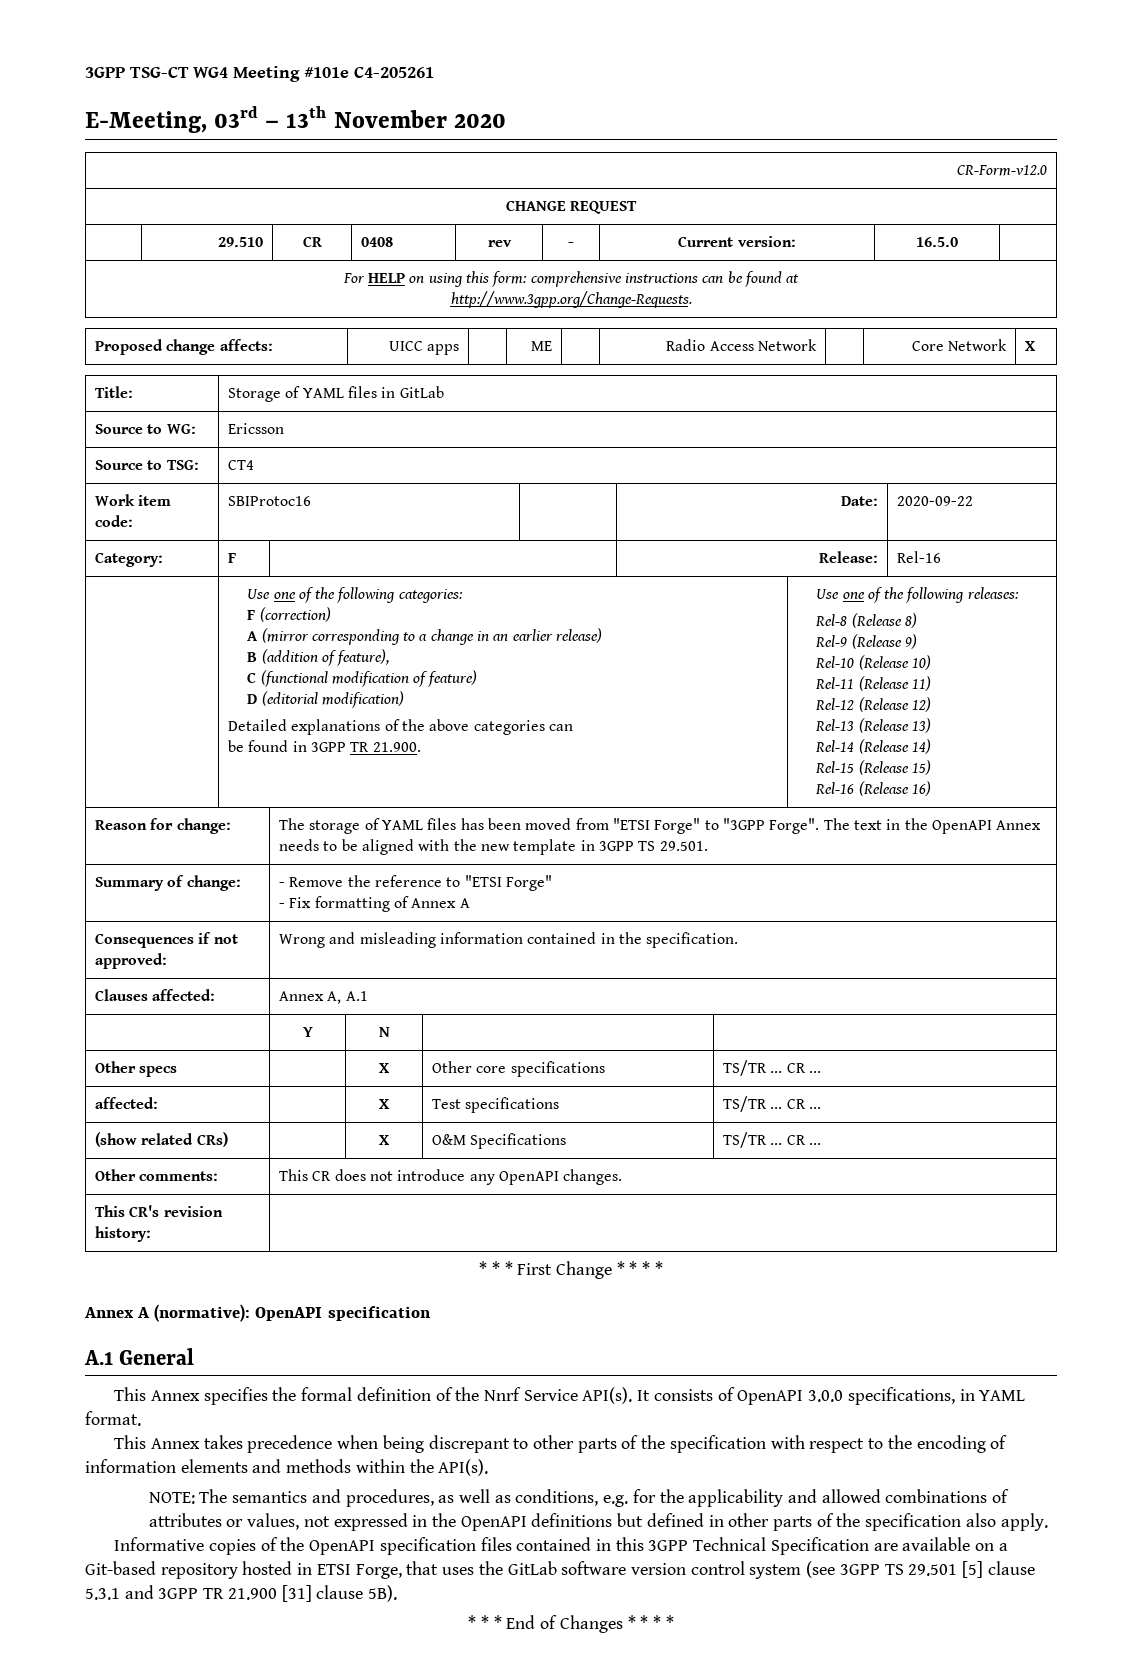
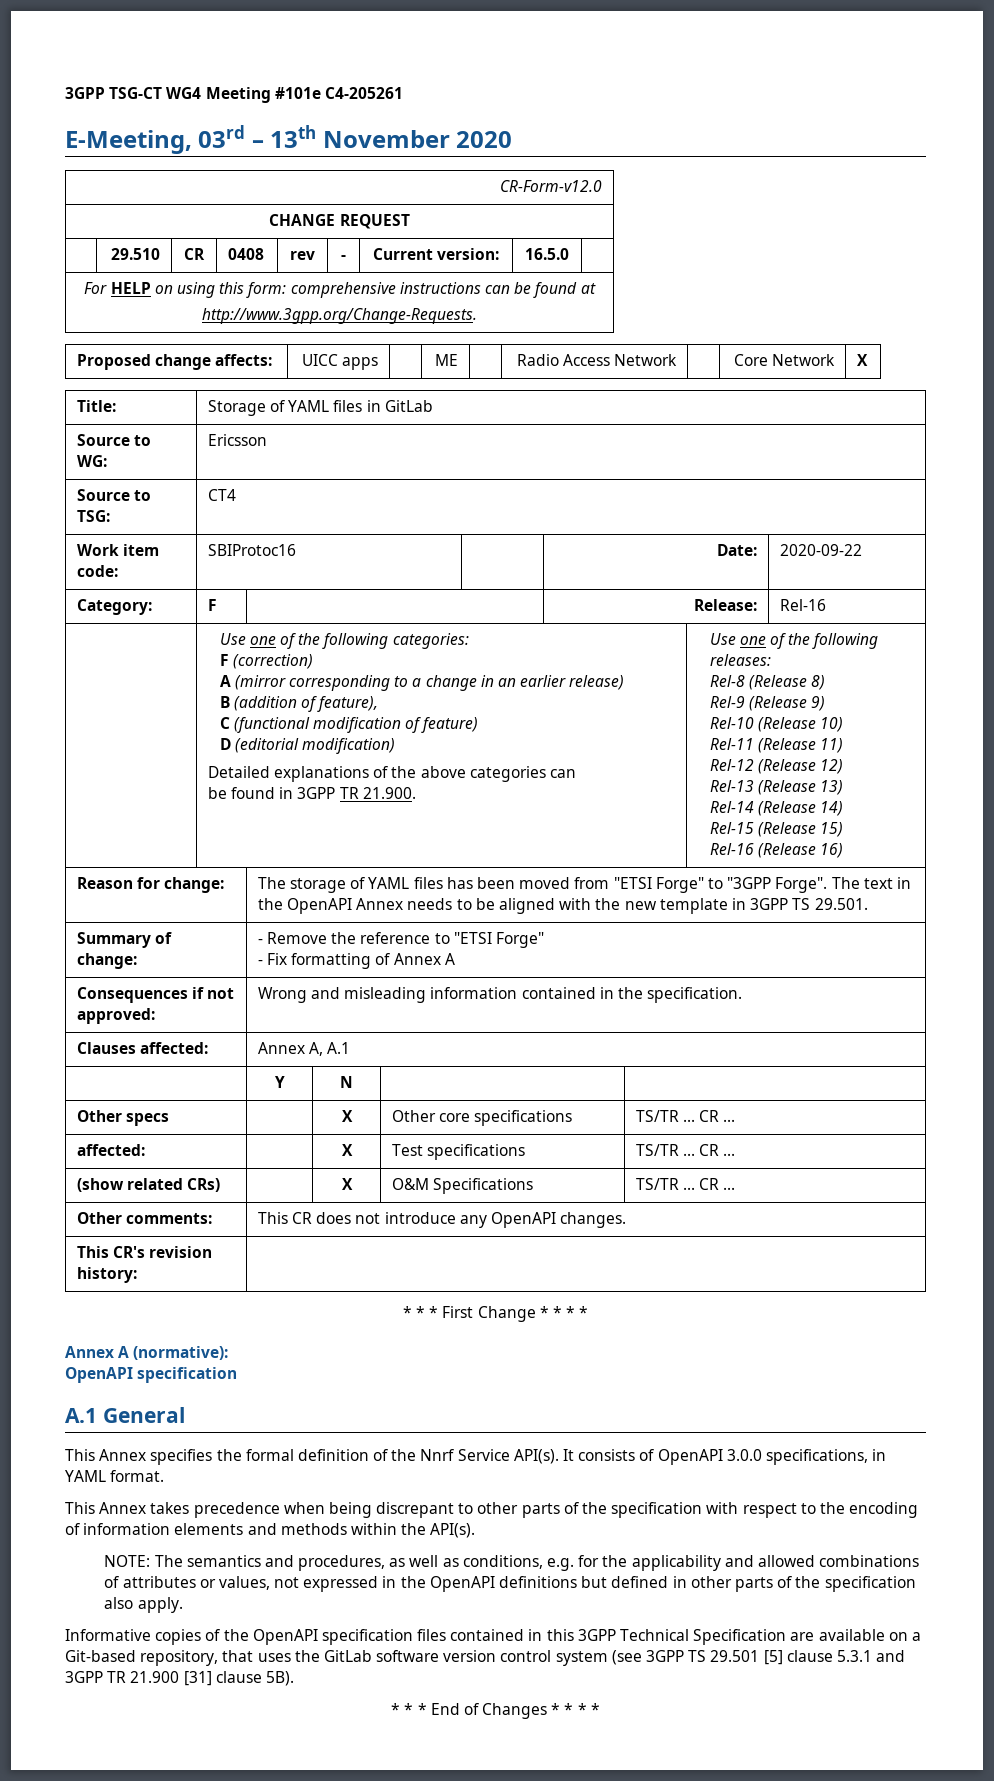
(251, 1313) none -> (229, 1353) //
[160,1561,402,1579] repository hosted in ETSI Forge, -> [140,1650,219,1666] repository,

